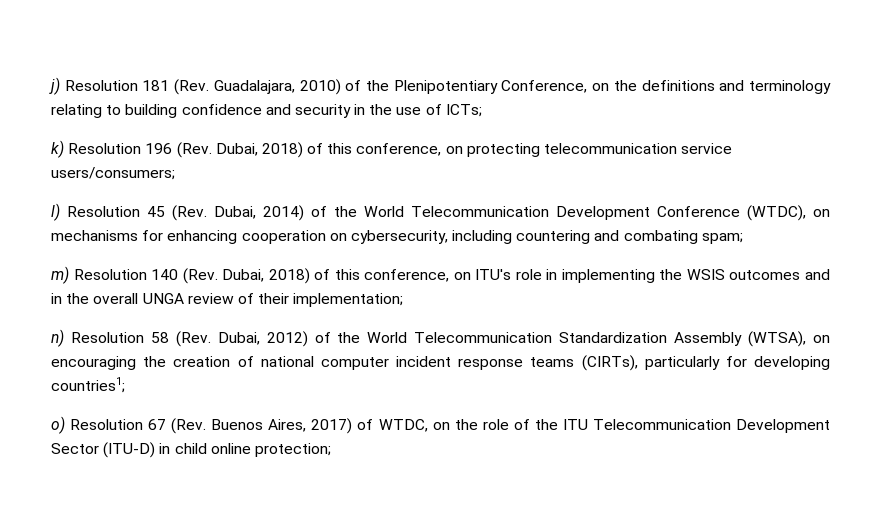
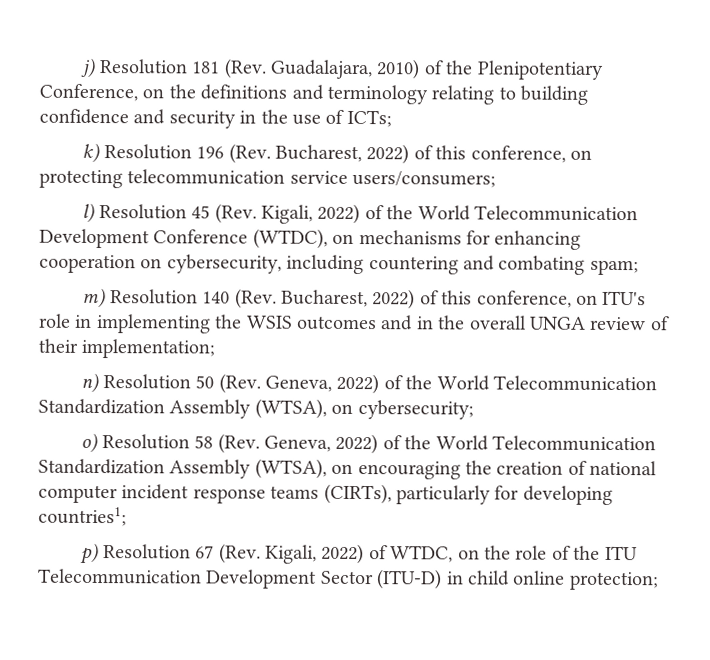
[215,142,303,158] Dubai, 2018) -> [274,144,410,165] Bucharest, 2022)
[214,205,304,221] Dubai, 2014) -> [260,203,361,225] Kigali, 2022)
[222,268,310,284] Dubai, 2018) -> [280,289,416,310] Bucharest, 2022)
[150,331,308,347] 58 (Rev. Dubai, 2012) -> [195,373,657,395] [38,398,474,420] [81,432,379,455] 50 (Rev. Geneva, 2022) of the World Telecommunication Standardization Assembly (WTSA), on cybersecurity; // o) Resolution 58 (Rev. Geneva, 2022)
[51,416,65,434] o) -> [80,542,100,565] p)
[211,418,353,434] Buenos Aires, 2017) -> [264,543,365,565] Kigali, 2022)

